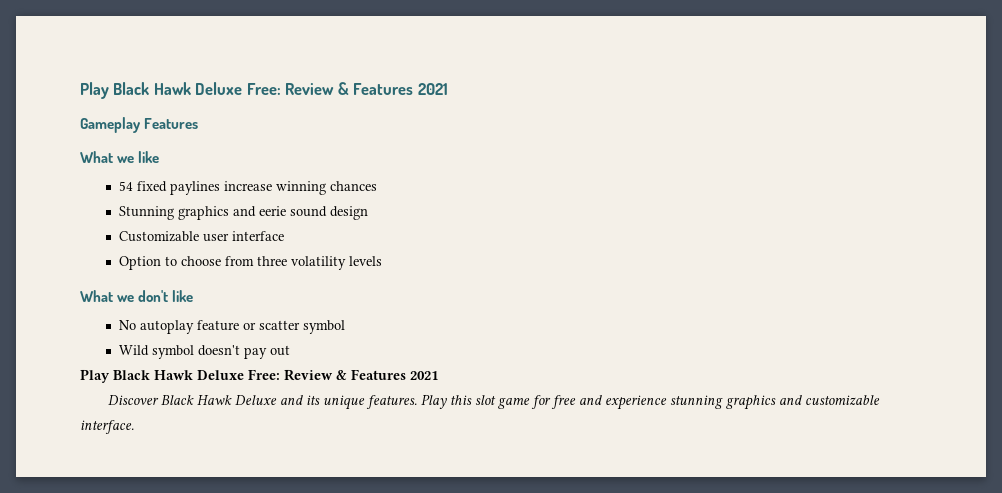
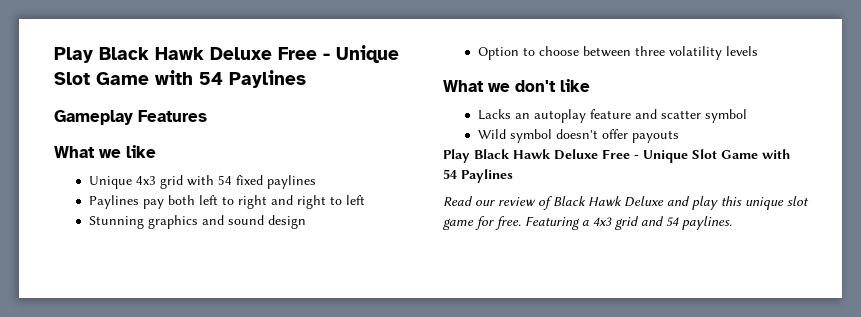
[80,82,448,99] Play Black Hawk Deluxe Free: Review & Features 2021 -> [54,45,399,63] [54,70,306,88] Play Black Hawk Deluxe Free - Unique Slot Game with 54 Paylines
(160, 157) none -> [88,175,214,189] Unique 4x3 grid with
[224,181,378,195] increase winning chances -> [88,195,365,209] // Paylines pay both left to right and right to left
[259,206,287,216] eerie -> (224, 220) none
[119,231,285,242] // Customizable user interface -> (306, 222) none
[225,256,255,266] from -> [582,46,631,57] between
[119,320,137,330] No -> [477,109,530,120] Lacks an
[243,322,257,330] or -> [634,109,657,119] and
[244,345,291,359] [80,369,438,383] [108,394,881,410] [80,420,134,434] pay out // Play Black Hawk Deluxe Free: Review & Features 2021 // Discover Black Hawk Deluxe and its unique features. Play this slot game for free and experience stunning graphics and customizable interface. -> [601,129,679,143] [443,149,790,163] [443,169,513,183] [443,196,809,210] [443,216,732,230] offer payouts // Play Black Hawk Deluxe Free - Unique Slot Game with 54 Paylines // Read our review of Black Hawk Deluxe and play this unique slot game for free. Featuring a 4x3 grid and 54 paylines.

